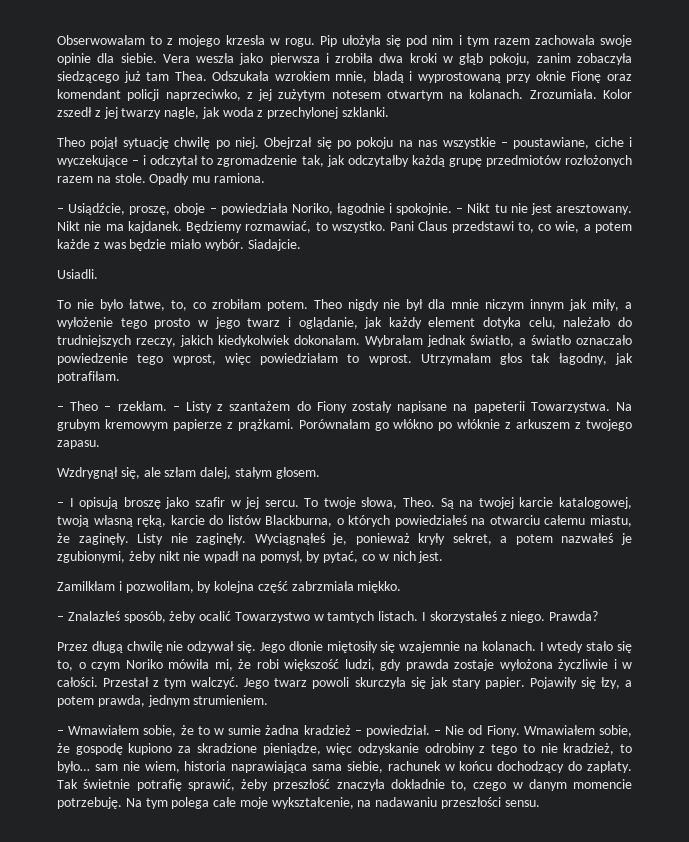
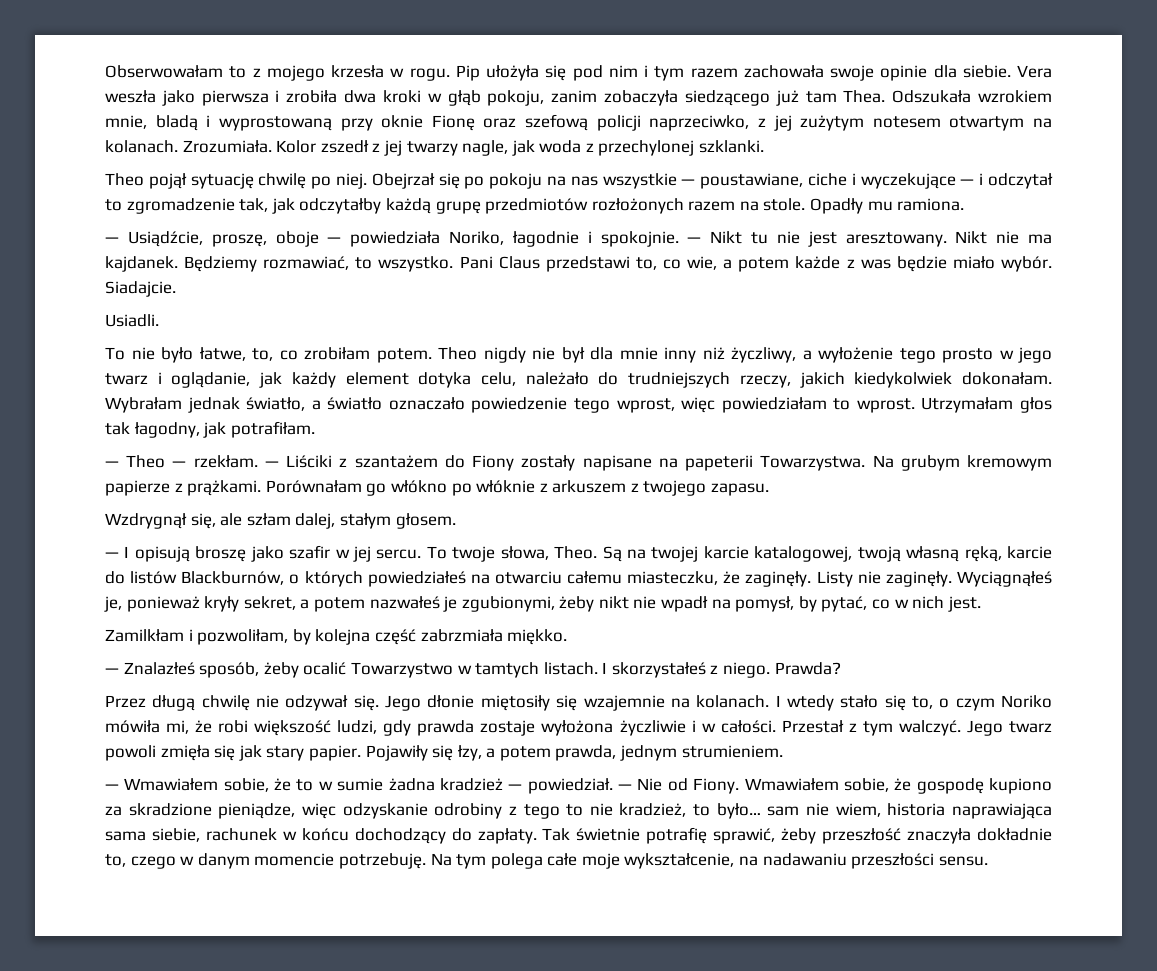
[57,89,121,99] komendant -> [525,114,588,131] szefową
[500,142,508,147] – -> [681,179,696,185] —
[132,160,140,165] – -> [960,179,975,185] —
[57,208,64,213] – -> [105,237,119,243] —
[209,208,217,213] – -> [327,237,342,243] —
[456,208,464,213] – -> [687,237,702,243] —
[485,299,620,311] niczym innym jak miły, -> [664,347,796,363] inny niż życzliwy,
[57,401,212,413] – Theo – rzekłam. – Listy -> [105,455,333,468] — Theo — rzekłam. — Liściki
[57,502,64,507] – -> [105,552,119,558] —
[265,515,333,527] Blackburna, -> [181,571,285,585] Blackburnów,
[590,515,633,527] miastu, -> [627,571,719,585] miasteczku,
[57,616,64,621] – -> [105,668,119,674] —
[354,677,406,689] skurczyła -> [160,745,210,761] zmięła
[57,730,64,735] – -> [105,784,119,790] —
[354,725,442,737] – powiedział. – -> [508,778,633,794] — powiedział. —

